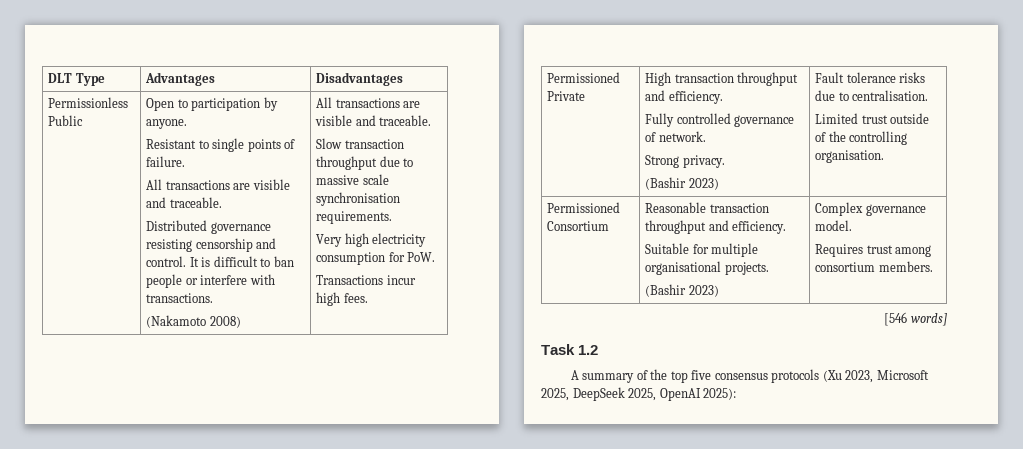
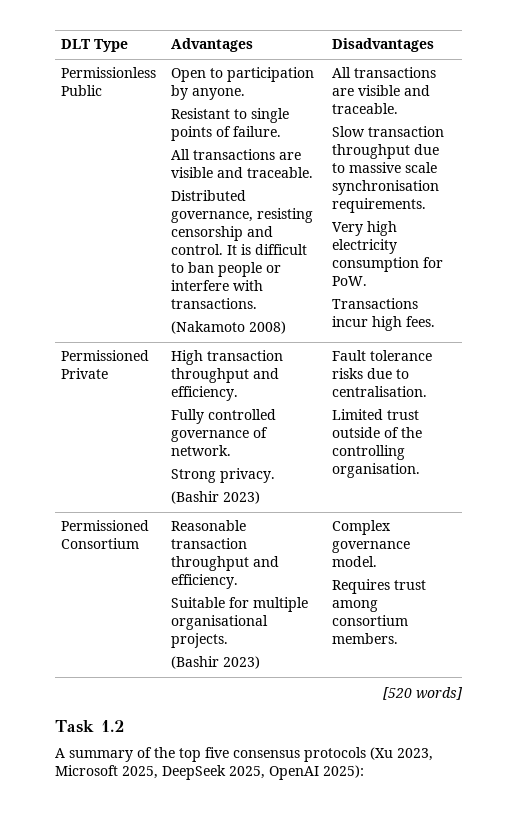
[210,222,271,234] governance -> [171,211,254,223] governance,
[884,312,908,326] [546 -> [383,687,412,700] [520

